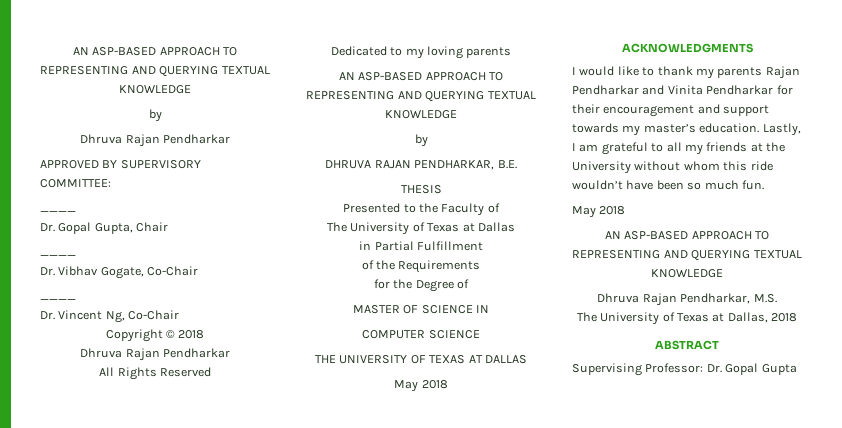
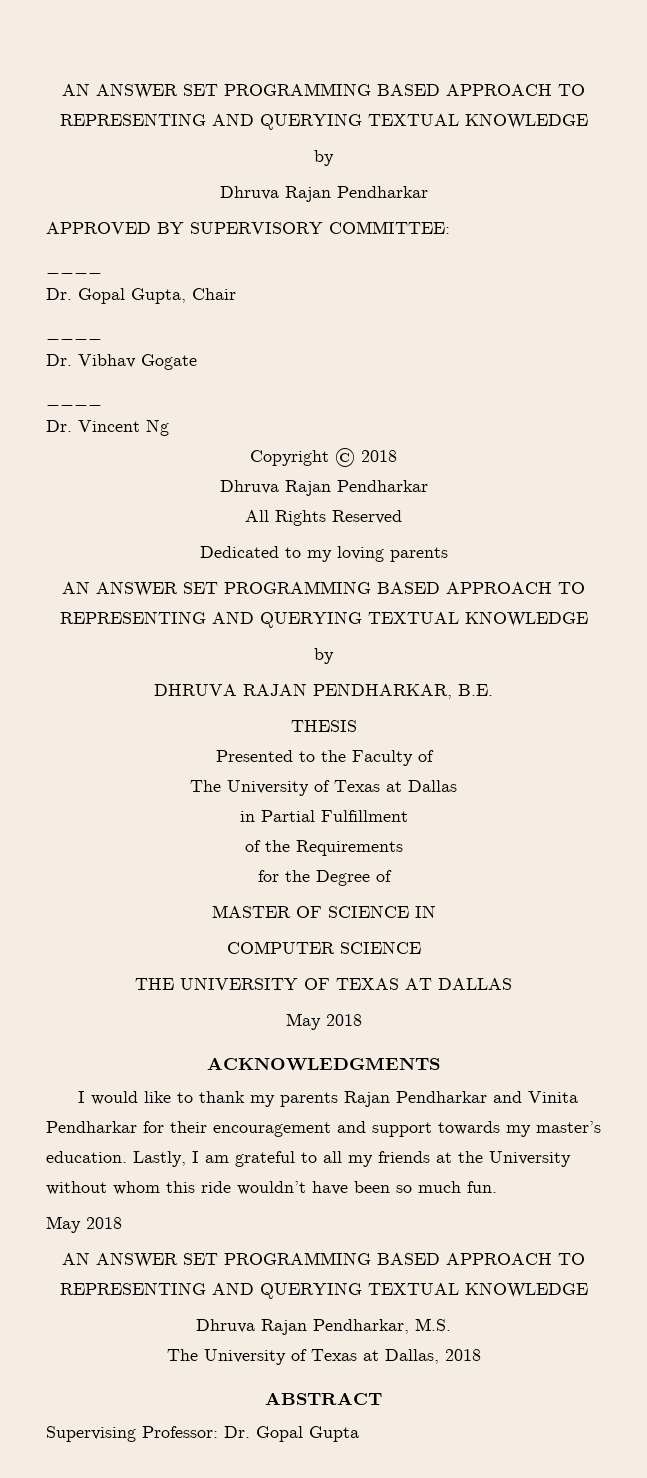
[72,47,157,56] AN ASP-BASED -> [62,83,440,99] AN ANSWER SET PROGRAMMING BASED
[100,266,199,279] Gogate, Co-Chair -> [141,354,197,370] Gogate
[105,310,180,323] Ng, Co-Chair -> [146,419,169,436] Ng
[358,72,423,81] ASP-BASED -> [96,581,440,597] ANSWER SET PROGRAMMING BASED
[624,231,689,240] ASP-BASED -> [96,1252,440,1268] ANSWER SET PROGRAMMING BASED

